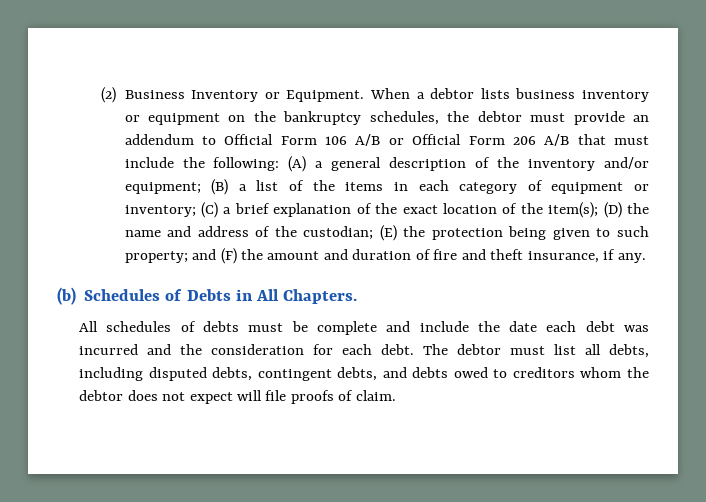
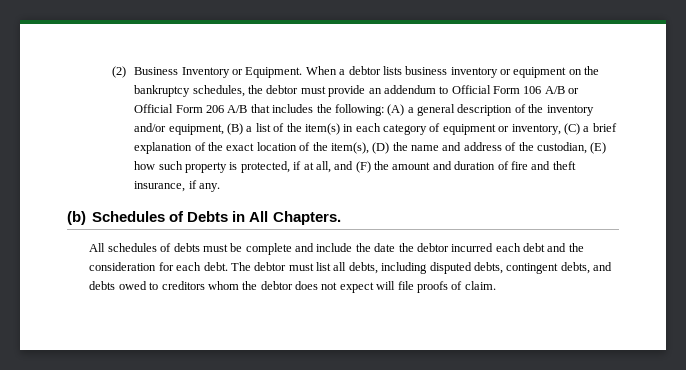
[614,136,649,145] [124,157,174,168] must include -> [272,104,314,113] includes
[124,182,201,194] equipment; -> [168,124,224,135] equipment,
[345,182,384,191] items -> [304,123,340,135] item(s)
[124,205,196,217] inventory; -> [511,124,561,135] inventory,
[548,202,599,218] item(s); -> [330,142,369,154] item(s),
[303,225,649,241] [124,251,188,263] custodian; (E) the protection being given to such property; -> [536,142,607,154] [134,161,331,173] custodian, (E) how such property is protected, if at all,
[546,321,649,332] [79,344,139,355] each debt was incurred -> [398,243,546,252] the debtor incurred each debt

